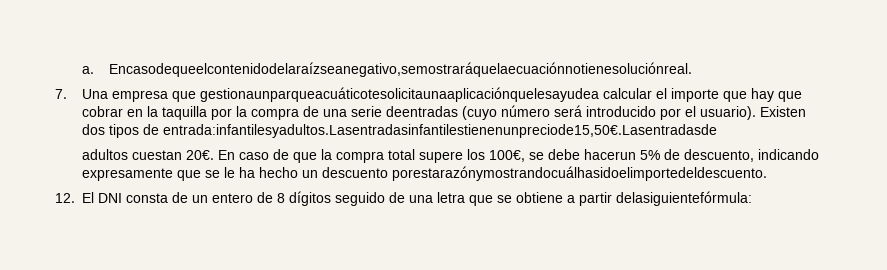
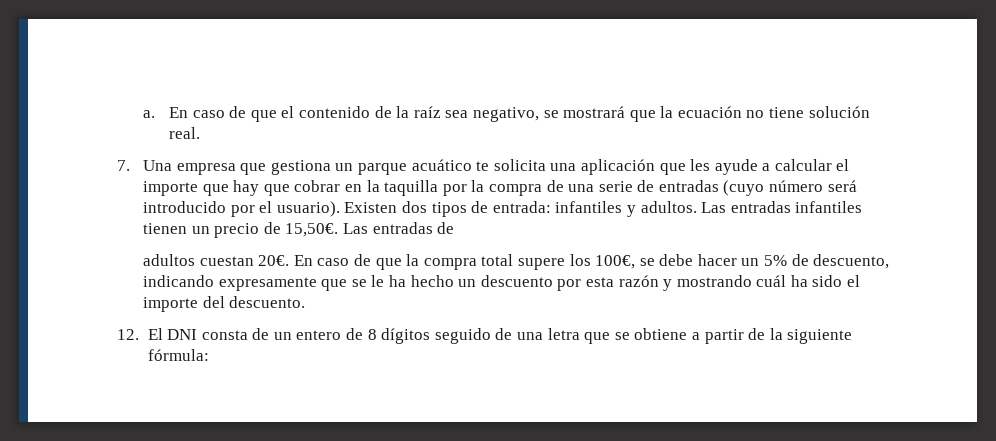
[109,62,693,77] [55,87,600,102] Encasodequeelcontenidodelaraízseanegativo,semostraráquelaecuaciónnotienesoluciónreal. // 7. Una empresa que gestionaunparqueacuáticotesolicitaunaaplicaciónquelesayudea -> [169,106,870,122] [169,127,201,139] [117,159,771,175] En caso de que el contenido de la raíz sea negativo, se mostrará que la ecuación no tiene solución real. // 7. Una empresa que gestiona un parque acuático te solicita una aplicación que les ayude a
[386,106,459,117] deentradas -> [637,180,719,192] de entradas
[163,124,718,138] entrada:infantilesyadultos.Lasentradasinfantilestienenunpreciode15,50€.Lasentradasde -> [492,201,863,217] [143,222,455,238] entrada: infantiles y adultos. Las entradas infantiles tienen un precio de 15,50€. Las entradas de
[584,149,637,160] hacerun -> [697,254,760,266] hacer un
[392,166,768,181] porestarazónymostrandocuálhasidoelimportedeldescuento. -> [557,275,861,291] [143,296,306,312] por esta razón y mostrando cuál ha sido el importe del descuento.
[616,191,753,206] delasiguientefórmula: -> [748,328,853,344] [147,349,209,361] de la siguiente fórmula:

